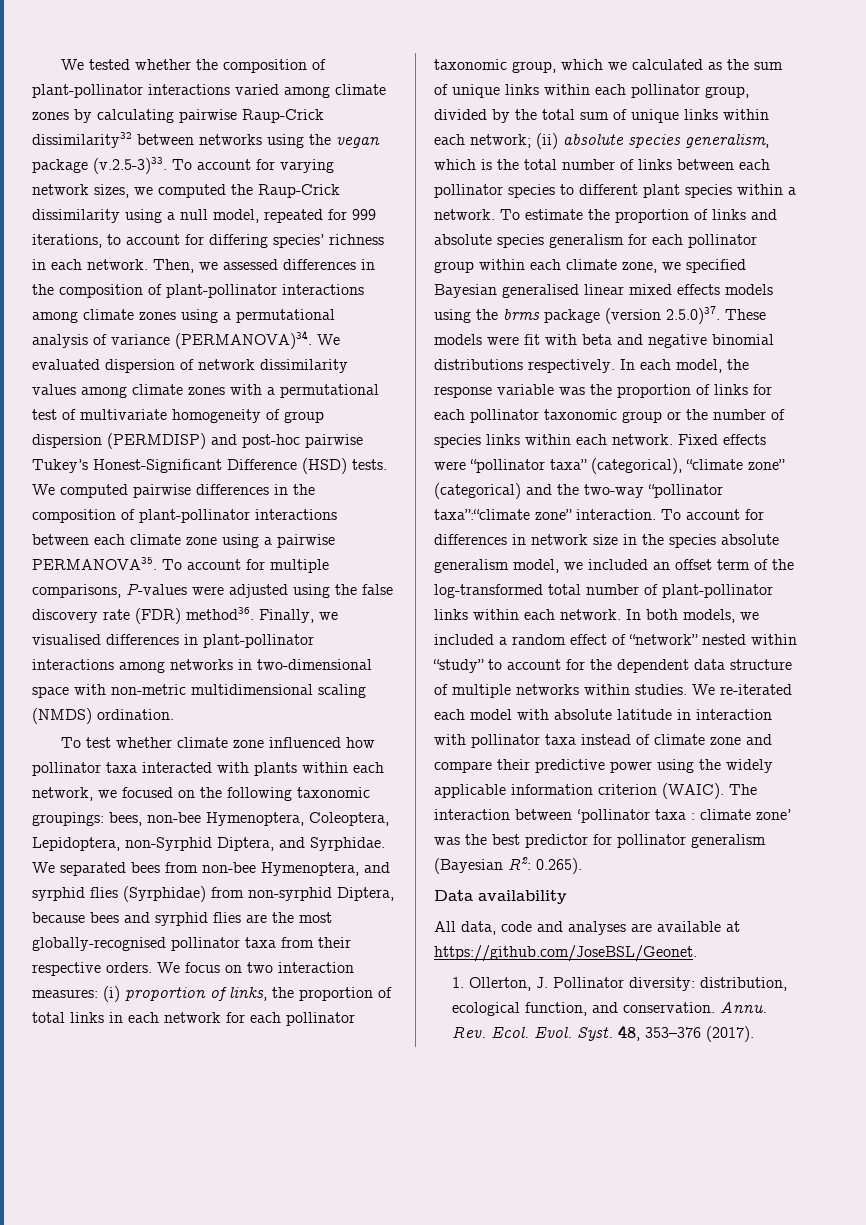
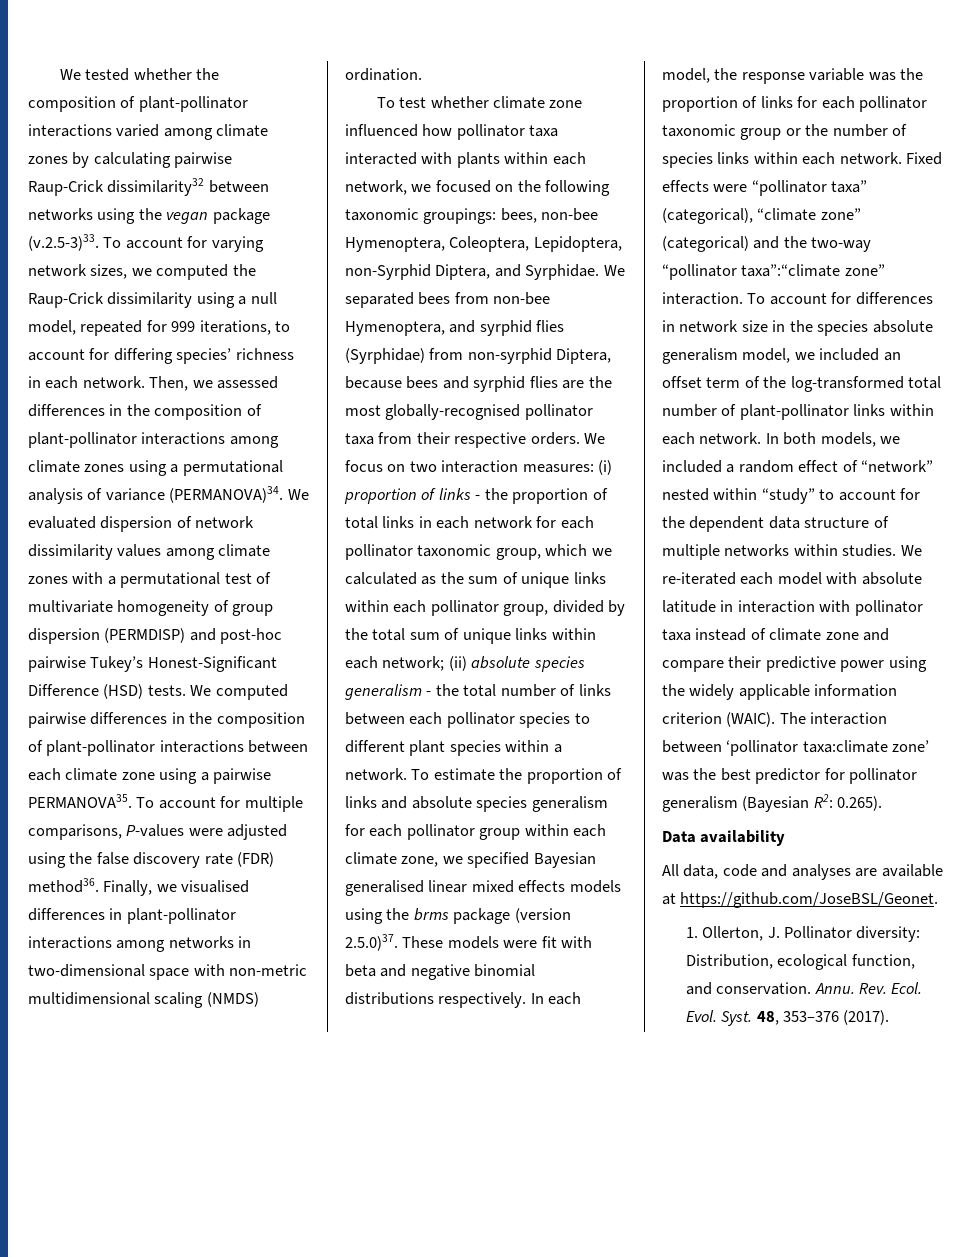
[229,987,267,1001] links, -> [438,488,481,500] links -
[685,134,769,148] [434,159,492,170] generalism, which is -> [345,684,432,700] generalism -
[655,809,751,820] taxa : climate -> [802,740,888,753] taxa:climate
[699,977,787,991] distribution, -> [685,954,773,969] Distribution,

